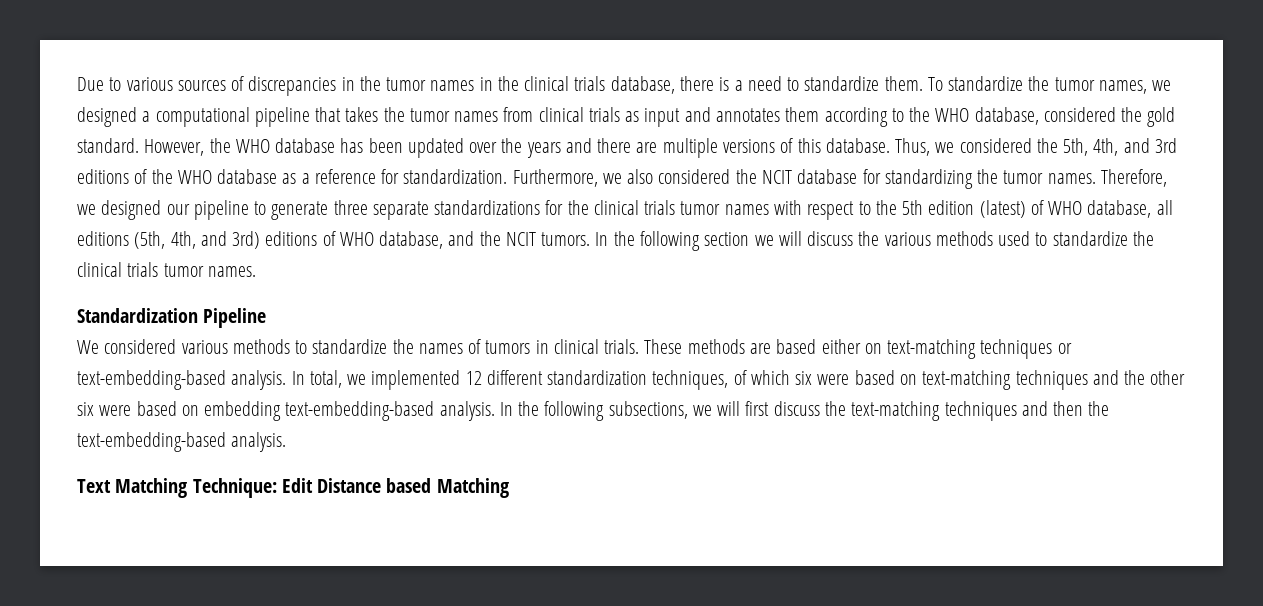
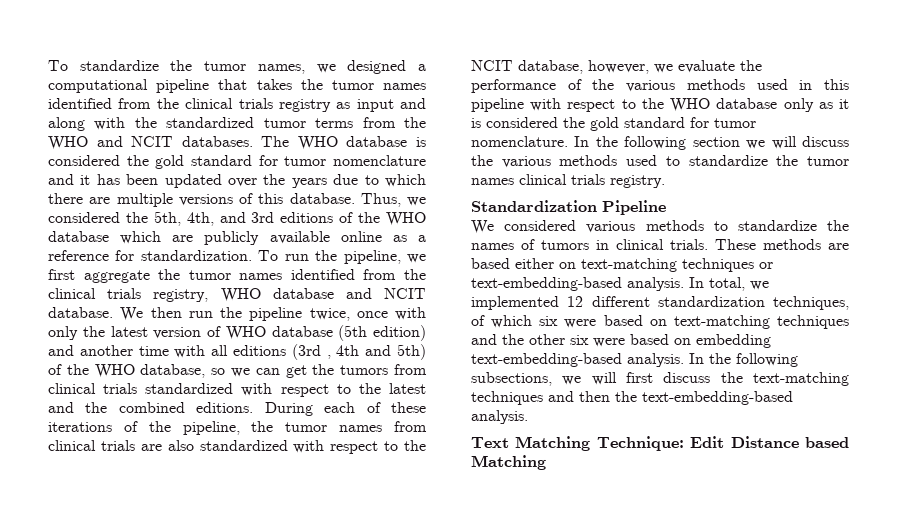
[77,76,923,96] Due to various sources of discrepancies in the tumor names in the clinical trials database, there is a need to standardize them. -> (48, 65) none
[503,107,620,122] from clinical trials -> [48,98,331,112] identified from the clinical trials registry
[715,107,1176,127] [77,138,336,156] annotates them according to the WHO database, considered the gold standard. However, the WHO database -> [48,117,426,131] [48,136,426,150] [48,155,426,169] [48,174,91,185] along with the standardized tumor terms from the WHO and NCIT databases. The WHO database is considered the gold standard for tumor nomenclature and it
[565,138,592,153] and -> [333,174,426,187] due to which
(278, 176) none -> [120,231,382,245] which are publicly available online
[512,169,1167,189] [77,200,1173,220] [77,231,591,249] Furthermore, we also considered the NCIT database for standardizing the tumor names. Therefore, we designed our pipeline to generate three separate standardizations for the clinical trials tumor names with respect to the 5th edition (latest) of WHO database, all editions (5th, 4th, and 3rd) editions of WHO database, and the NCIT tumors. -> [258,250,426,264] [48,269,426,283] [48,288,426,302] [48,307,426,321] [48,325,426,341] [48,344,427,360] [48,364,428,378] [48,383,427,397] [48,402,426,416] [48,421,427,435] [48,440,426,454] [471,60,762,74] [471,79,849,93] [471,98,849,112] [471,117,756,131] [471,136,568,147] To run the pipeline, we first aggregate the tumor names identified from the clinical trials registry, WHO database and NCIT database. We then run the pipeline twice, once with only the latest version of WHO database (5th edition) and another time with all editions (3rd , 4th and 5th) of the WHO database, so we can get the tumors from clinical trials standardized with respect to the latest and the combined editions. During each of these iterations of the pipeline, the tumor names from clinical trials are also standardized with respect to the NCIT database, however, we evaluate the performance of the various methods used in this pipeline with respect to the WHO database only as it is considered the gold standard for tumor nomenclature.
[77,262,256,277] clinical trials tumor names. -> [807,156,849,166] [471,174,665,188] tumor names clinical trials registry.

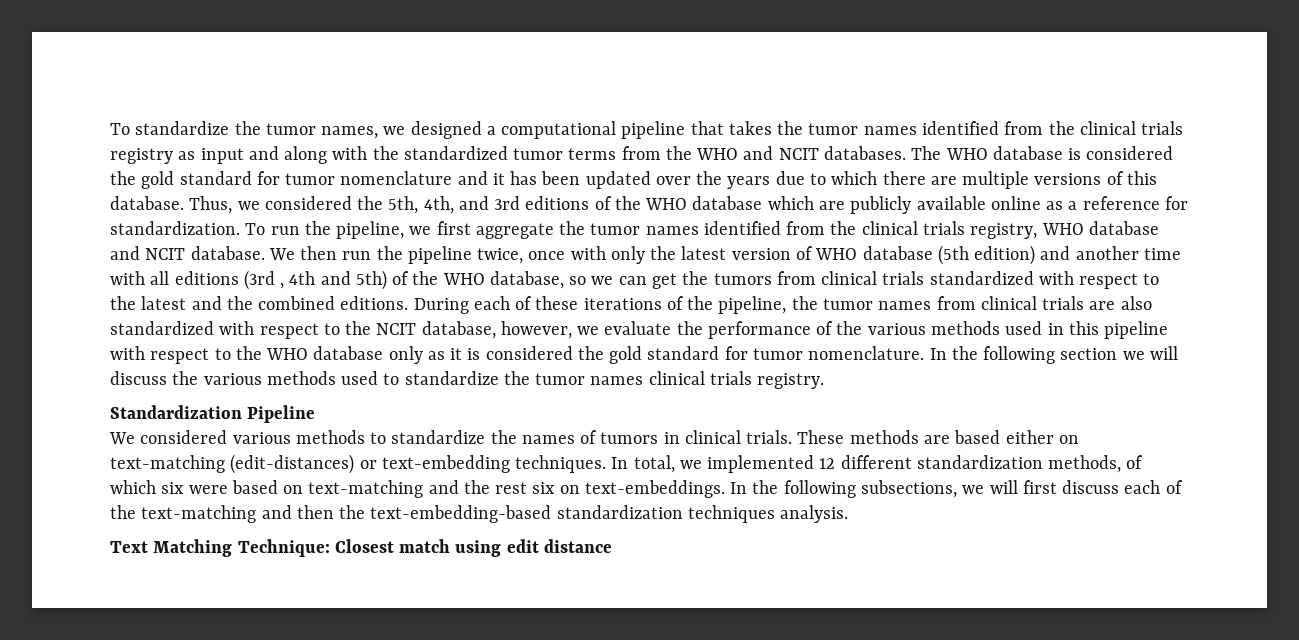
[682,258,773,272] [471,277,684,291] techniques or text-embedding-based analysis. -> [230,454,607,474] (edit-distances) or text-embedding techniques.
[773,296,849,310] techniques, -> [1048,455,1122,473] methods,
[777,315,849,329] [471,334,771,348] [471,353,684,367] techniques and the other six were based on embedding text-embedding-based analysis. -> [428,480,725,498] and the rest six on text-embeddings.
(711, 377) none -> [1124,480,1183,494] each of
[471,391,543,405] techniques -> (257, 514) none
(793, 398) none -> [556,505,775,523] standardization techniques
[690,436,849,448] [471,455,546,470] Edit Distance based Matching -> [334,539,612,557] Closest match using edit distance

